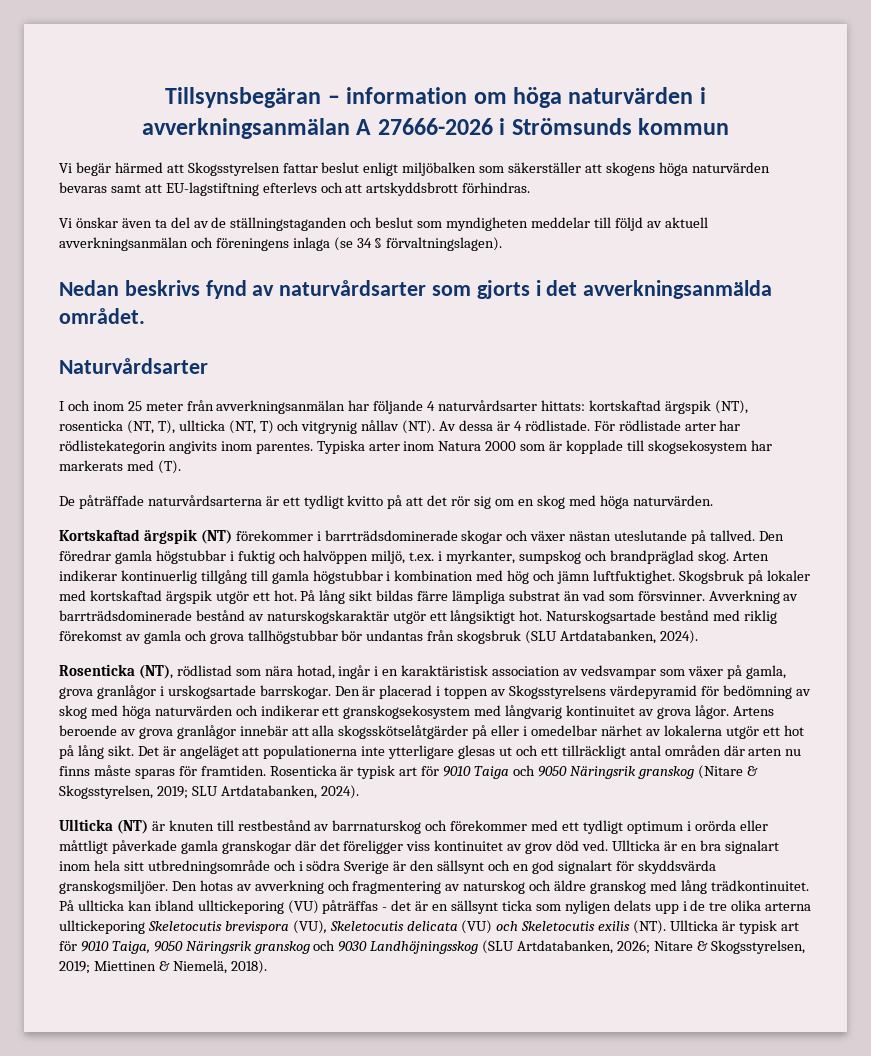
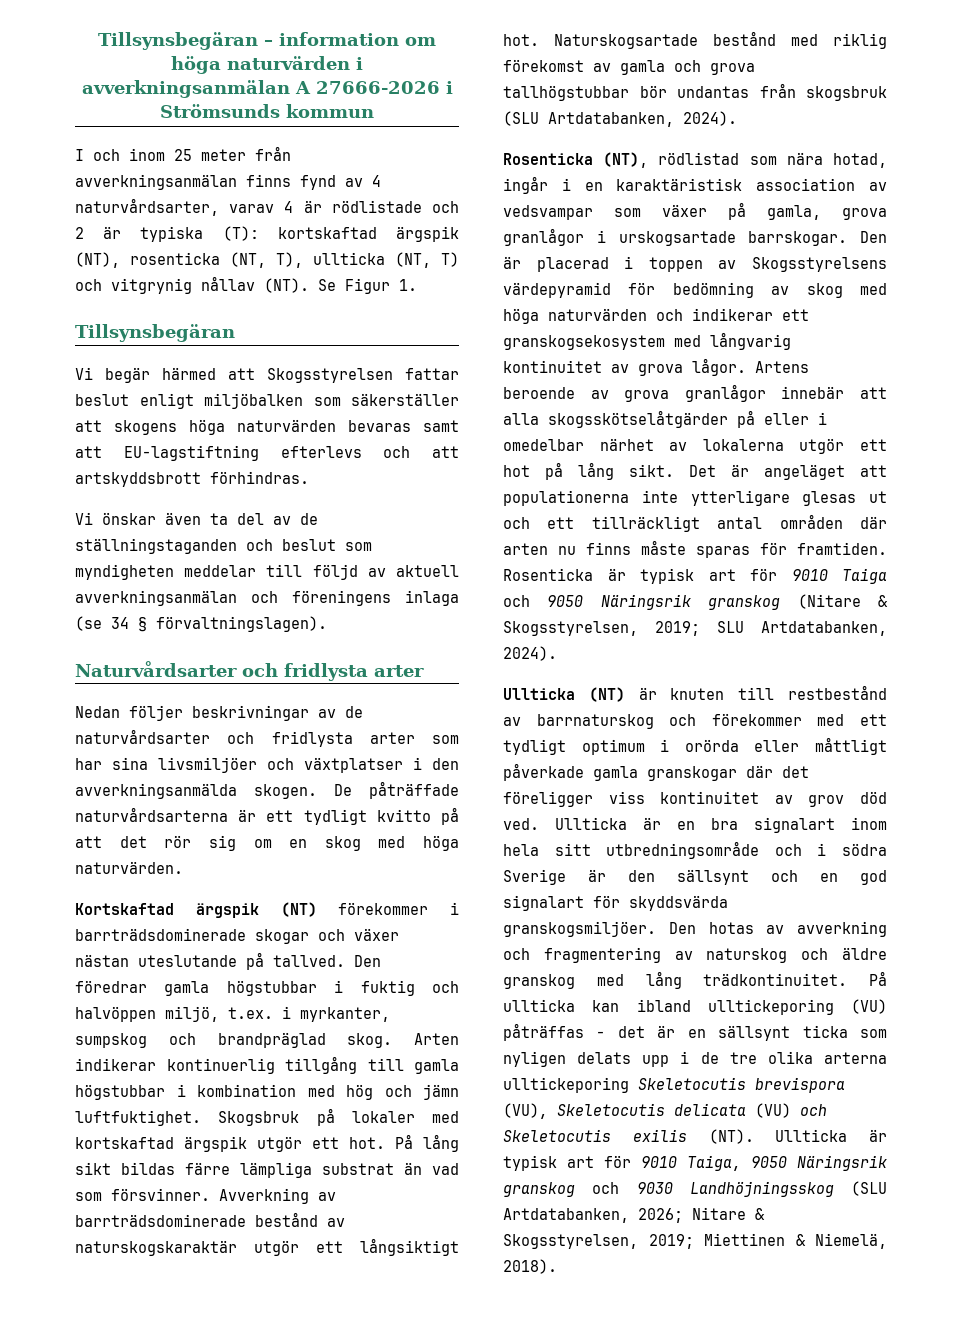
(730, 126) none -> [75,146,291,161] [75,174,381,190] [75,198,459,216] [75,226,459,242] [75,252,459,268] [75,276,417,294] [75,324,235,342] // I och inom 25 meter från avverkningsanmälan finns fynd av 4 naturvårdsarter, varav 4 är rödlistade och 2 är typiska (T): kortskaftad ärgspik (NT), rosenticka (NT, T), ullticka (NT, T) och vitgrynig nållav (NT). Se Figur 1. // Tillsynsbegäran
[59,280,773,299] [59,308,145,324] [59,358,208,374] [59,400,748,414] [59,420,741,434] [59,440,772,454] [59,460,181,474] Nedan beskrivs fynd av naturvårdsarter som gjorts i det avverkningsanmälda området. // Naturvårdsarter // I och inom 25 meter från avverkningsanmälan har följande 4 naturvårdsarter hittats: kortskaftad ärgspik (NT), rosenticka (NT, T), ullticka (NT, T) och vitgrynig nållav (NT). Av dessa är 4 rödlistade. För rödlistade arter har rödlistekategorin angivits inom parentes. Typiska arter inom Natura 2000 som är kopplade till skogsekosystem har markerats med (T). // -> [75,661,424,681] [75,705,363,721] [75,729,459,747] [75,757,459,773] [75,783,317,799] Naturvårdsarter och fridlysta arter // Nedan följer beskrivningar av de naturvårdsarter och fridlysta arter som har sina livsmiljöer och växtplatser i den avverkningsanmälda skogen.

